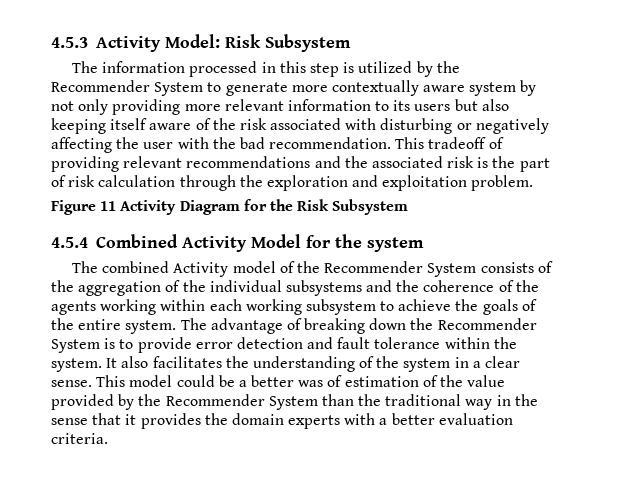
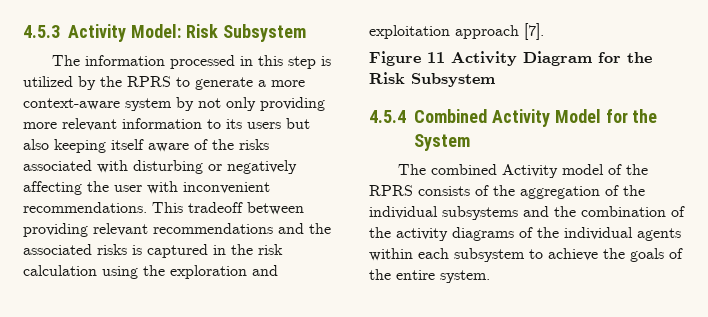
[51,80,466,96] Recommender System to generate more contextually aware -> [127,76,305,90] [23,98,120,110] RPRS to generate a more context-aware
[239,118,267,130] risk -> [239,139,269,150] risks
[212,137,392,149] the bad recommendation. -> [183,182,270,194] [23,202,147,213] inconvenient recommendations.
[488,137,504,149] of -> [247,202,304,215] between
[447,156,550,172] [51,175,66,187] risk is the part of -> [97,244,253,258] risks is captured in the
[179,175,236,191] through -> [102,266,138,279] using
[471,175,534,191] problem. -> [455,23,544,40] approach [7].
[366,237,424,252] system -> [414,134,470,151] System
[324,261,477,277] Recommender System -> [369,185,413,196] RPRS
[423,280,539,292] [51,299,157,315] coherence of the agents working -> [581,206,685,217] [369,227,681,241] combination of the activity diagrams of the individual agents
[245,299,302,315] working -> (449, 253) none
[180,318,537,334] [51,337,517,353] [51,356,521,372] [51,375,506,387] [51,394,538,410] [51,413,513,429] [51,433,108,444] The advantage of breaking down the Recommender System is to provide error detection and fault tolerance within the system. It also facilitates the understanding of the system in a clear sense. This model could be a better was of estimation of the value provided by the Recommender System than the traditional way in the sense that it provides the domain experts with a better evaluation criteria. -> (490, 276) none

